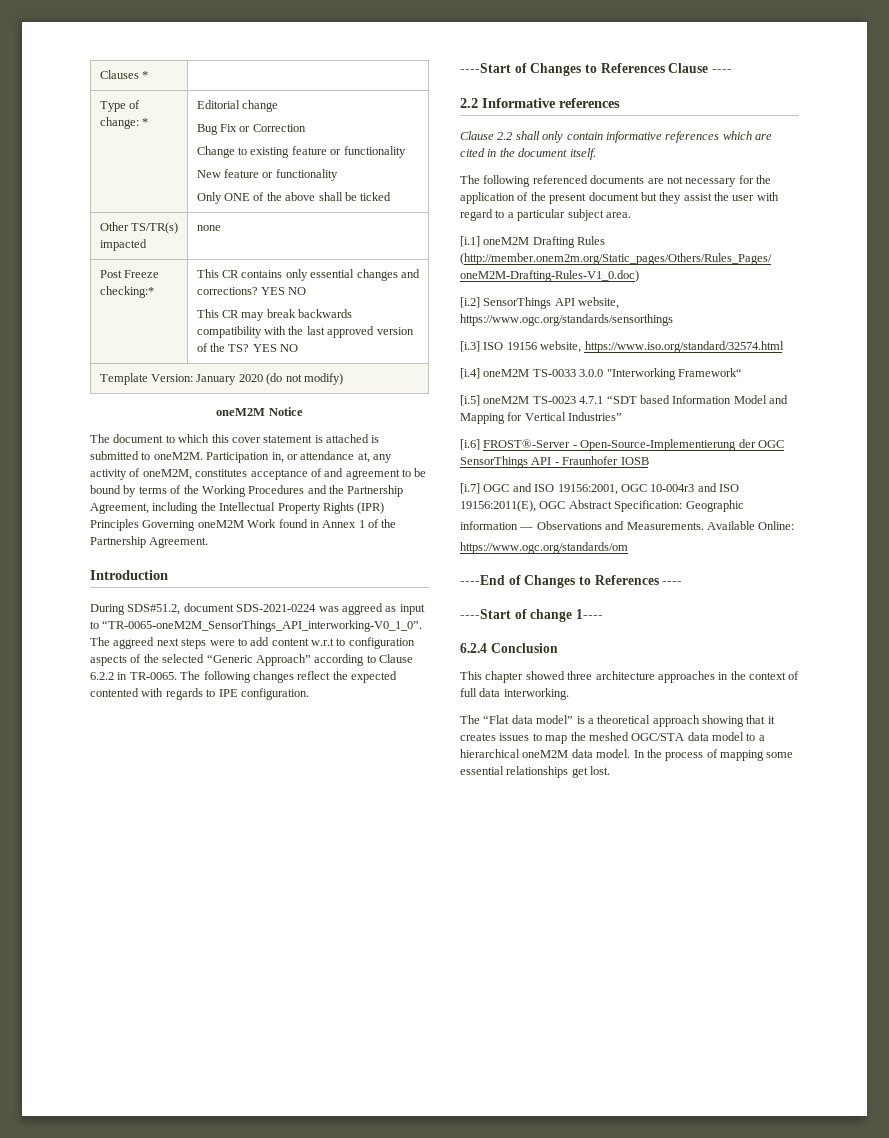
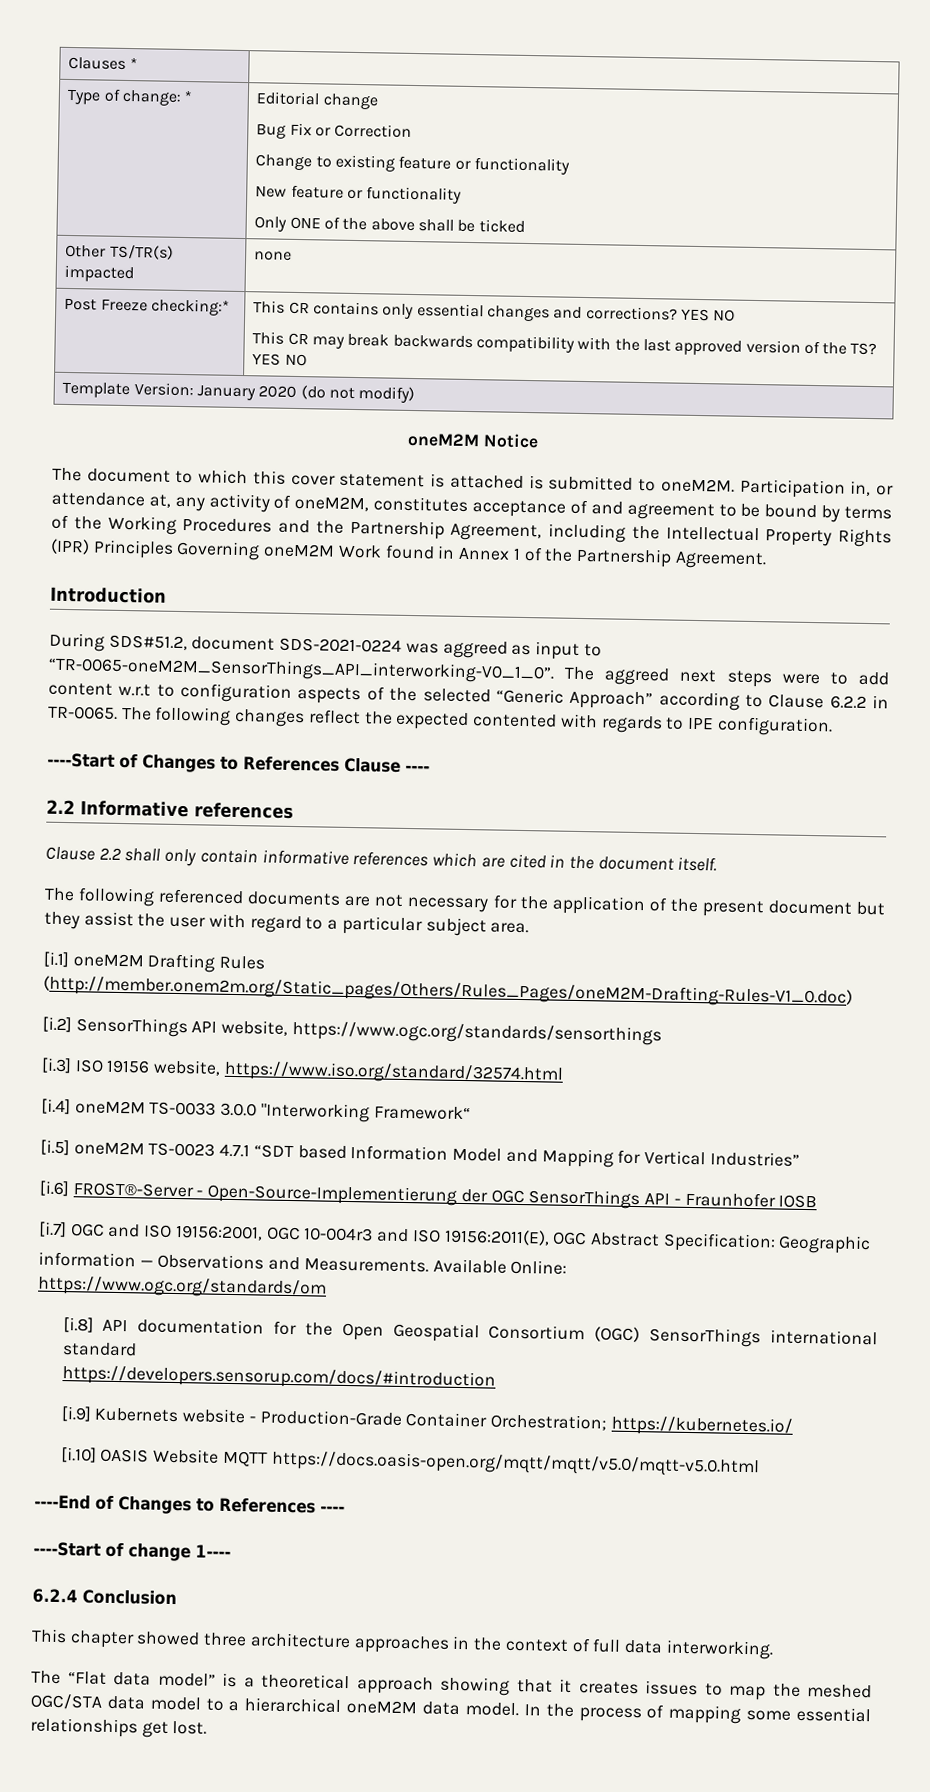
(628, 548) none -> [62,1317,878,1348] [61,1342,137,1357] [61,1365,496,1391] [60,1406,793,1437] [60,1447,760,1478] // [i.8] API documentation for the Open Geospatial Consortium (OGC) SensorThings international standard // https://developers.sensorup.com/docs/#introduction // [i.9] Kubernets website - Production-Grade Container Orchestration; https://kubernetes.io/ // [i.10] OASIS Website MQTT https://docs.oasis-open.org/mqtt/mqtt/v5.0/mqtt-v5.0.html

